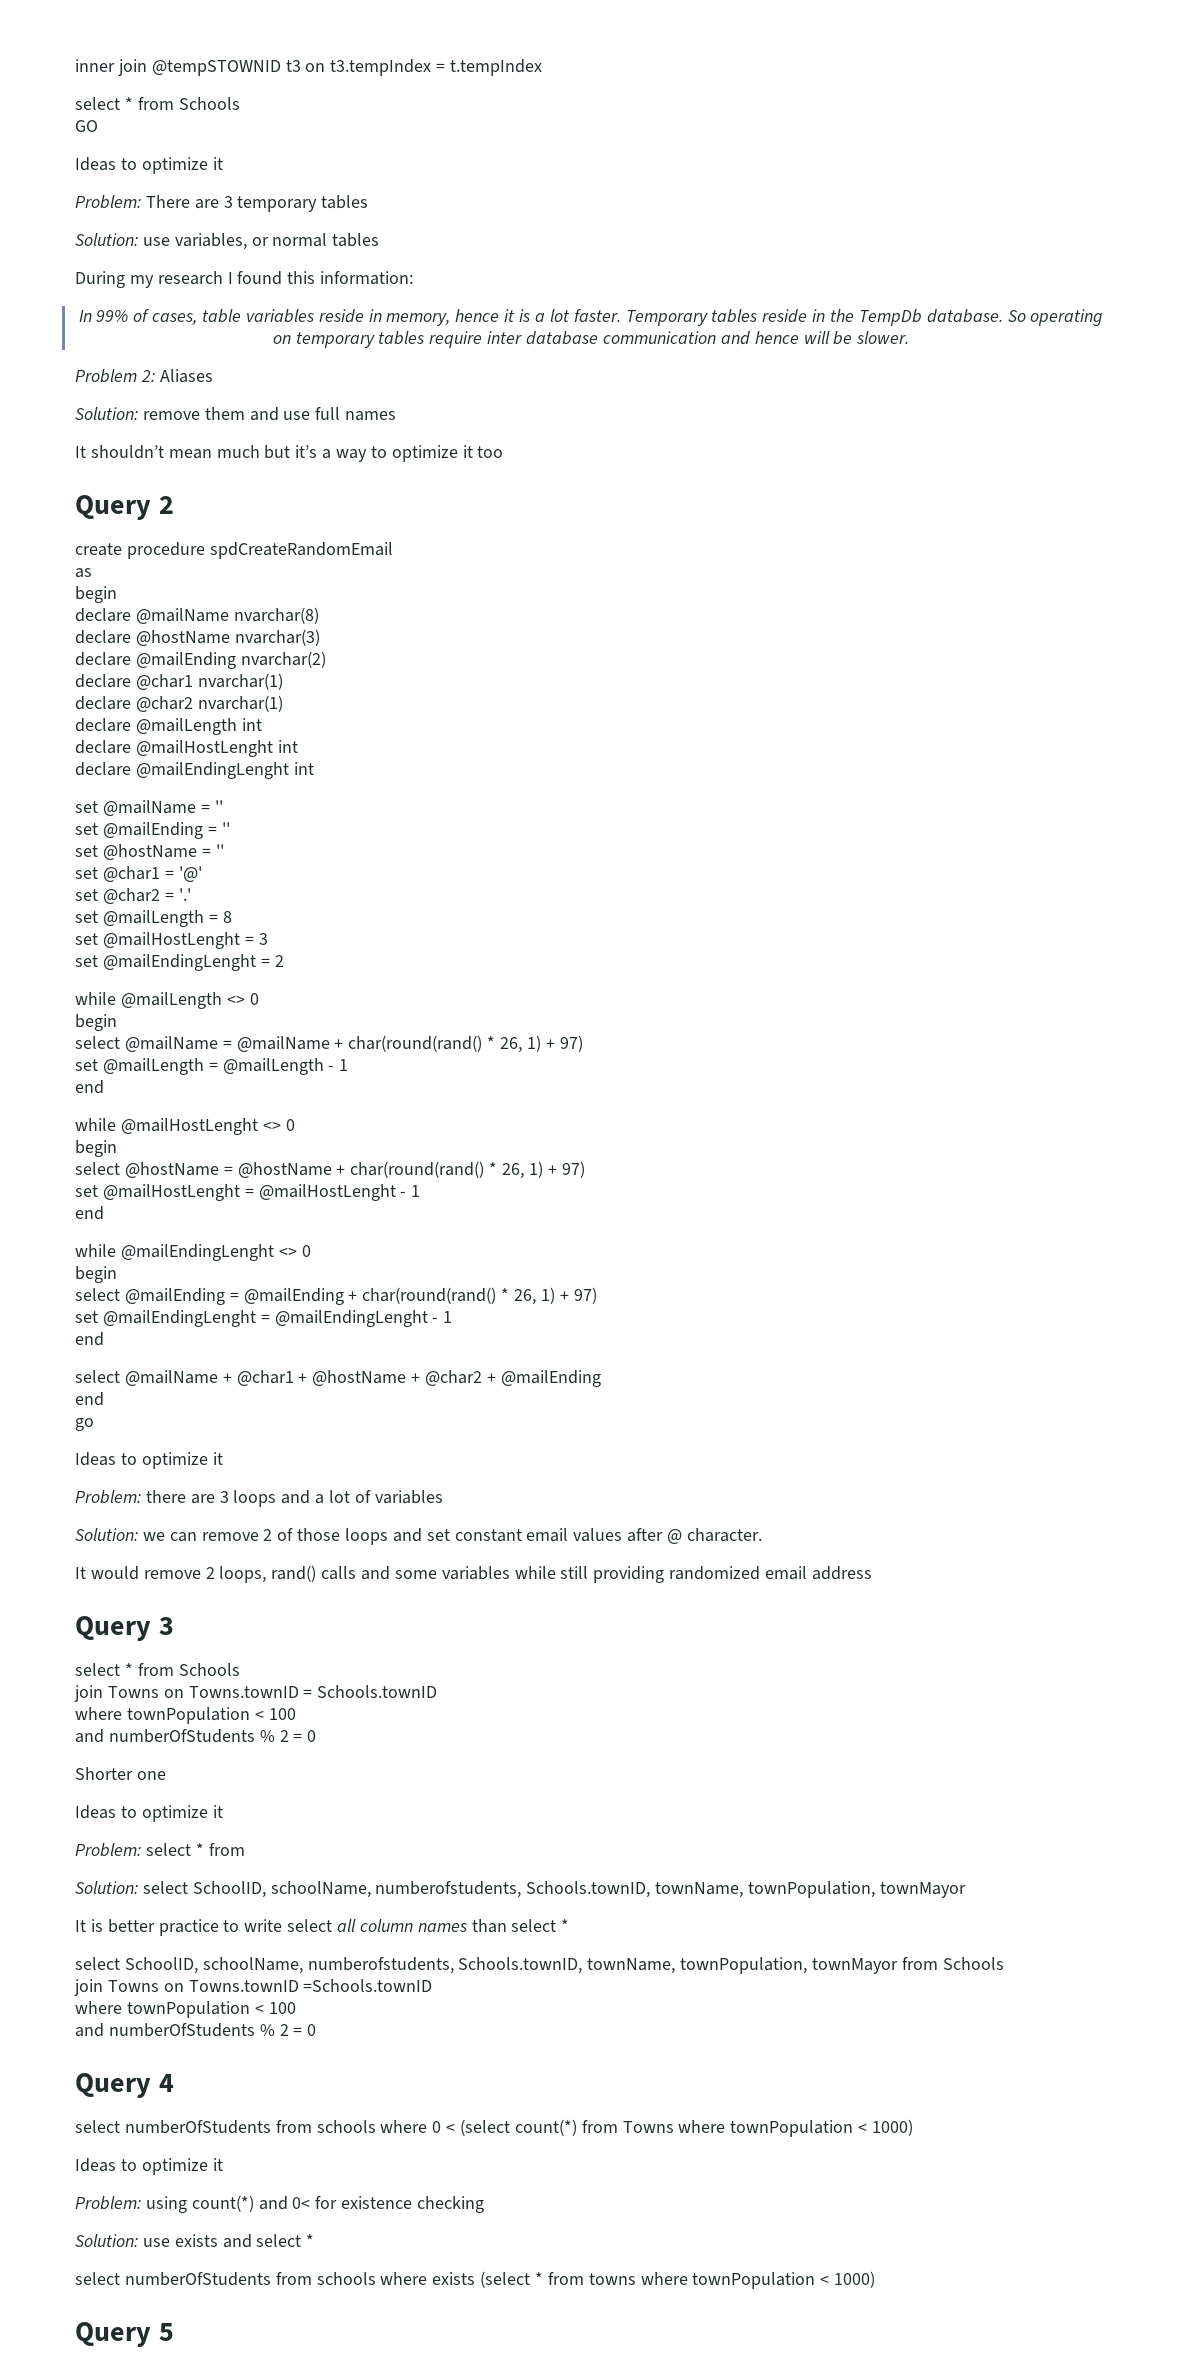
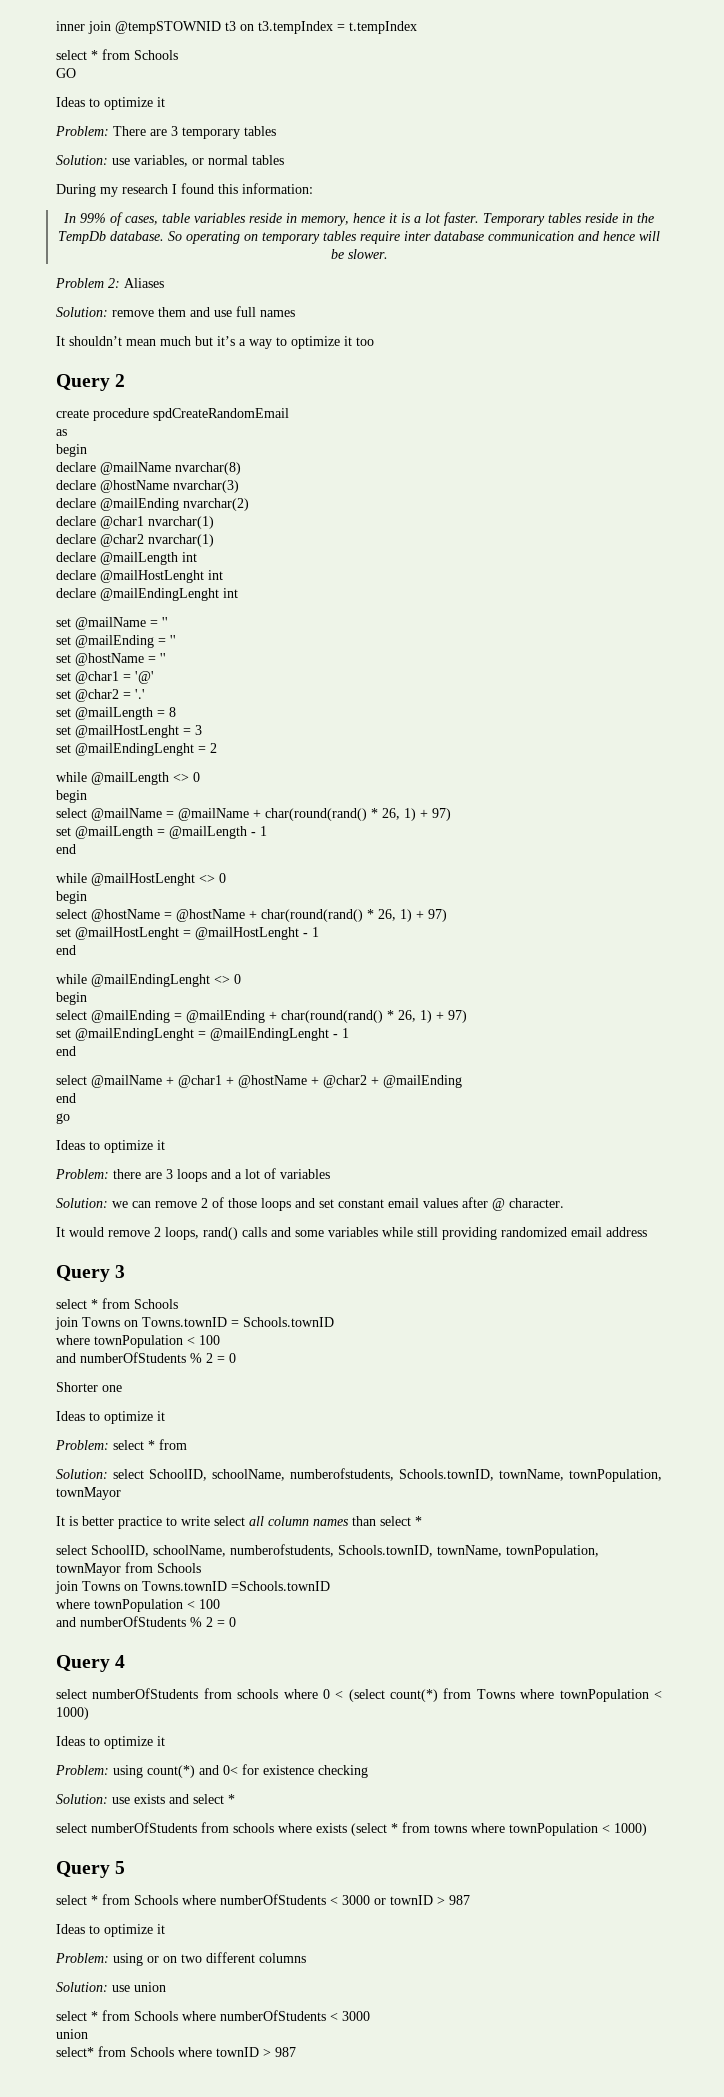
(174, 2332) none -> [56,1894,470,1905] [56,1924,165,1937] [55,1952,306,1966] [56,1982,166,1992] [56,2010,370,2021] [56,2029,88,2039] [56,2046,296,2057] // select * from Schools where numberOfStudents < 3000 or townID > 987 // Ideas to optimize it // Problem: using or on two different columns // Solution: use union // select * from Schools where numberOfStudents < 3000 // union // select* from Schools where townID > 987

